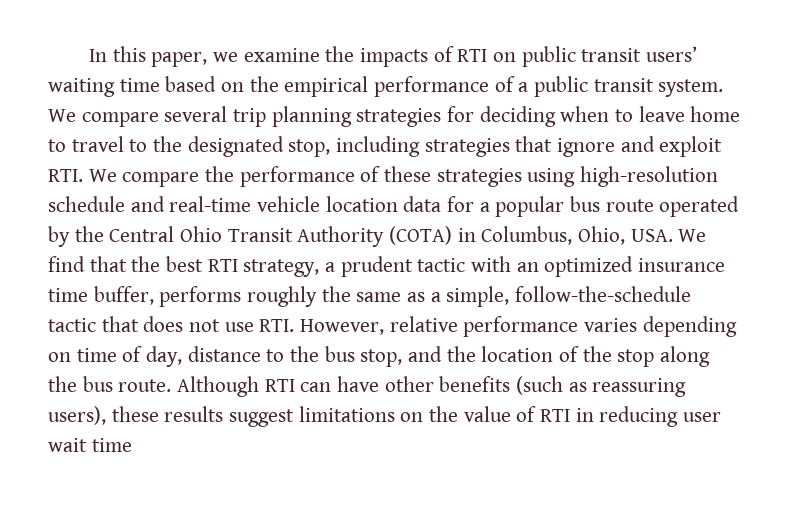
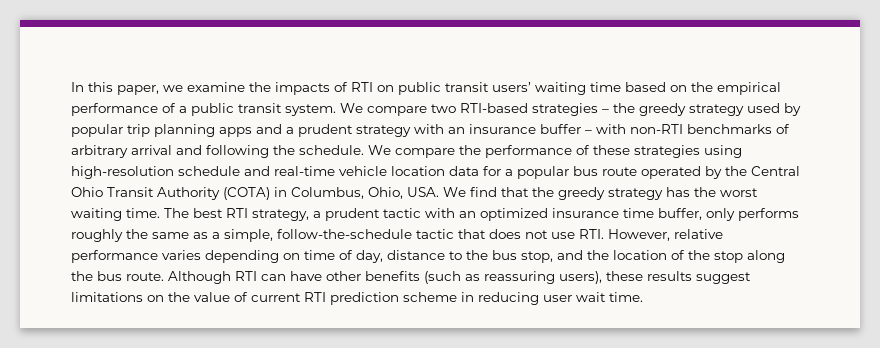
[164,106,741,127] [48,136,723,157] [48,169,83,182] several trip planning strategies for deciding when to leave home to travel to the designated stop, including strategies that ignore and exploit RTI. -> [431,103,801,116] [71,124,790,137] [71,145,364,158] two RTI-based strategies – the greedy strategy used by popular trip planning apps and a prudent strategy with an insurance buffer – with non-RTI benchmarks of arbitrary arrival and following the schedule.
(161, 264) none -> [558,187,758,200] [71,208,189,221] greedy strategy has the worst waiting time. The
(154, 295) none -> [706,208,735,221] only
[540,409,571,422] RTI -> [251,292,457,305] current RTI prediction scheme
[91,438,132,452] time -> [609,292,643,302] time.

